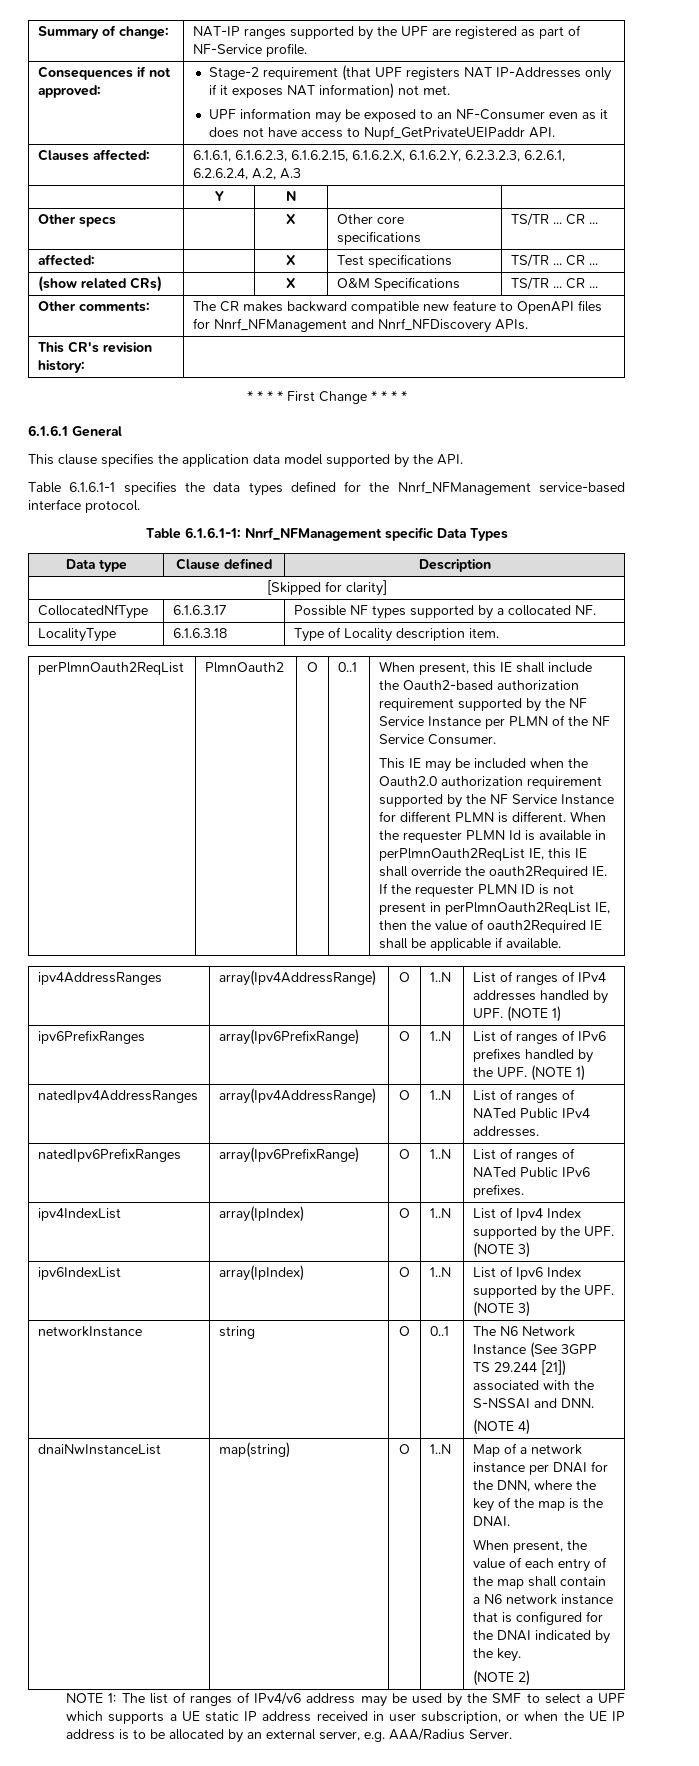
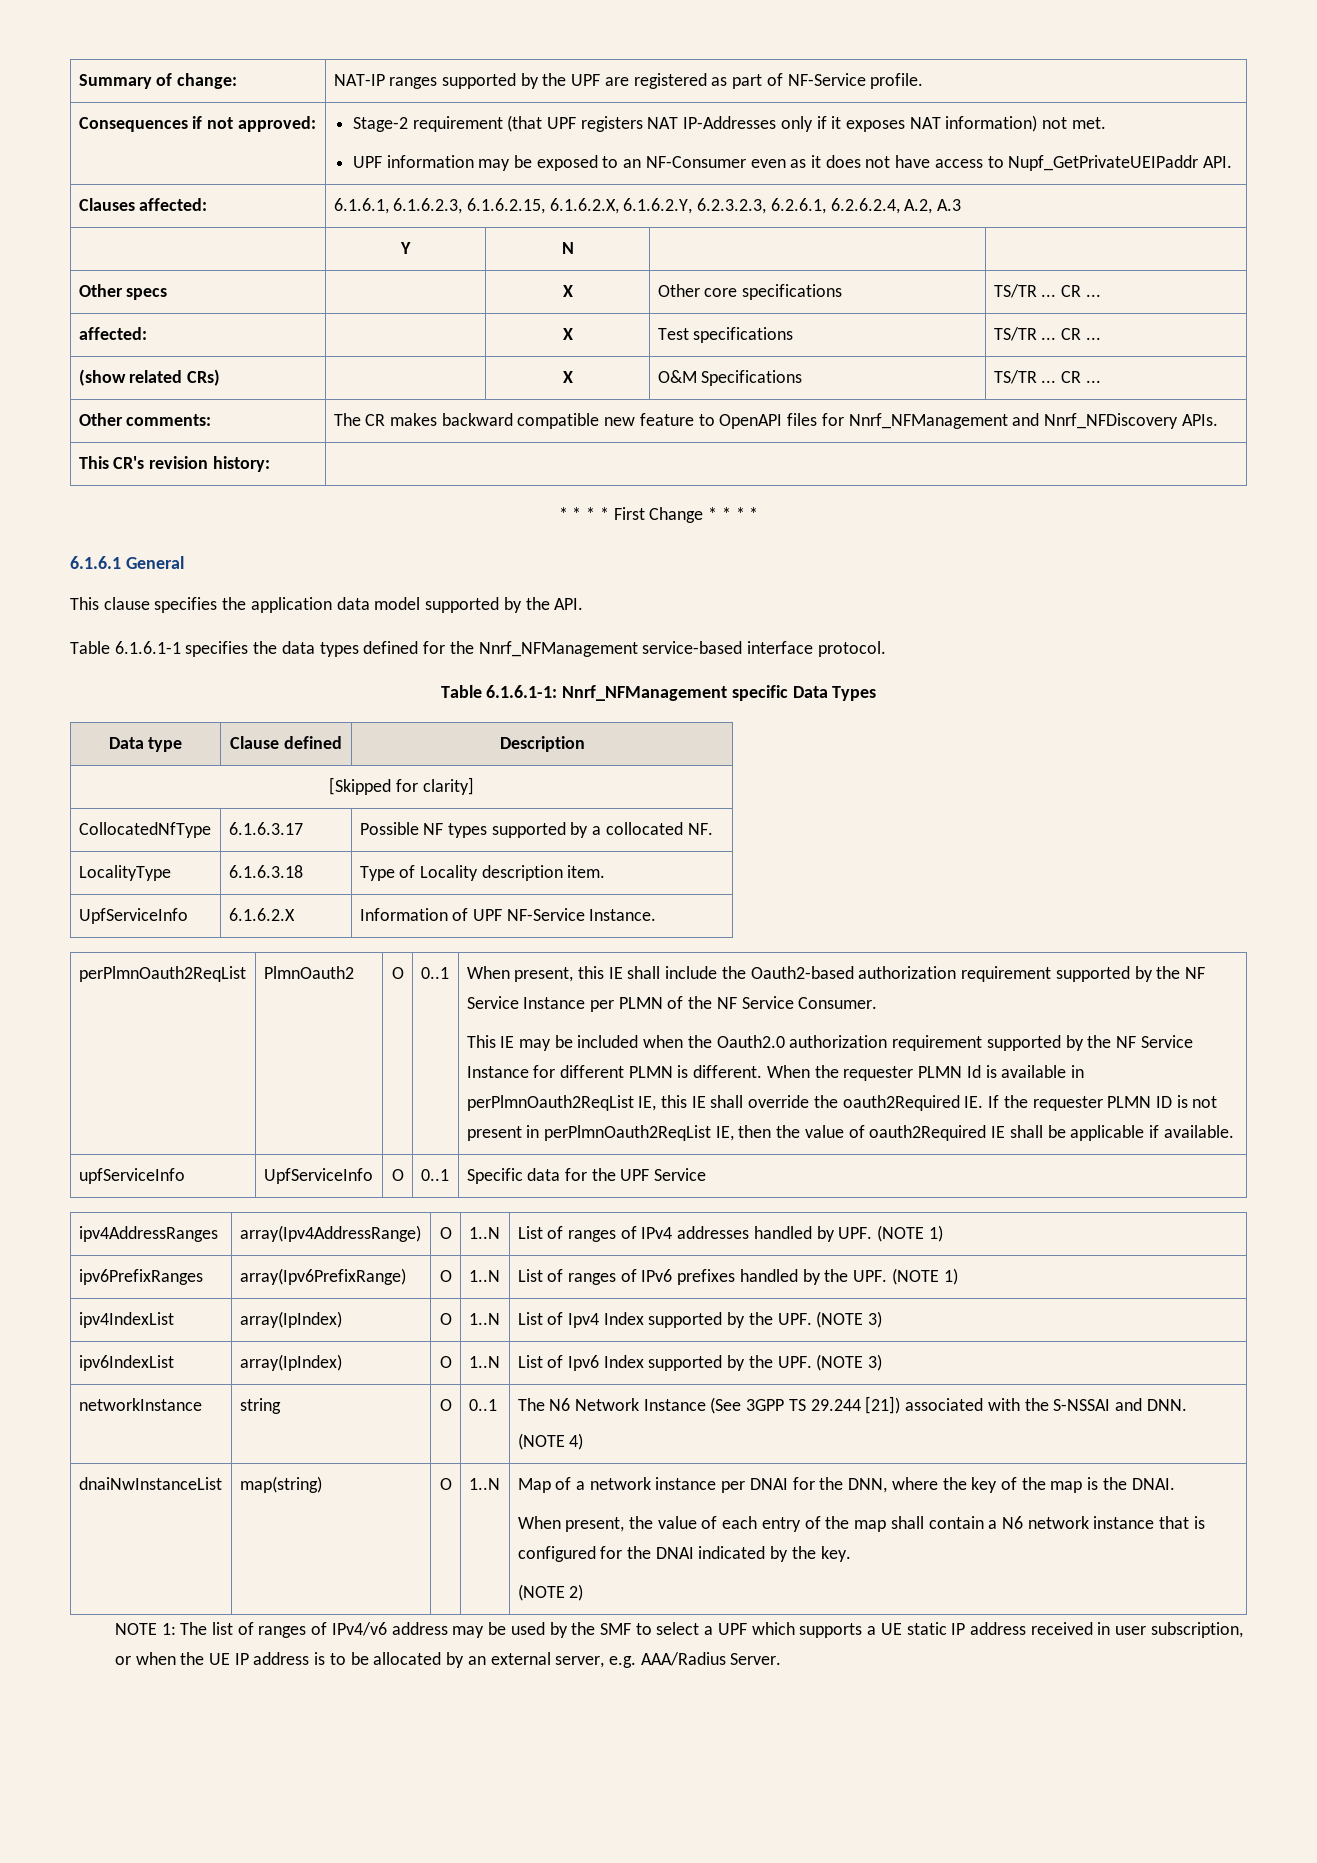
(500, 633) none -> [78,908,188,924] [228,908,295,921] [359,908,657,921] // UpfServiceInfo | 6.1.6.2.X | Information of UPF NF-Service Instance.
(562, 943) none -> [78,1168,185,1184] [263,1168,373,1184] [391,1169,404,1181] [420,1169,449,1181] [466,1168,707,1184] // upfServiceInfo | UpfServiceInfo | O | 0..1 | Specific data for the UPF Service
[38,1090,199,1103] [219,1088,377,1104] [399,1090,410,1100] [430,1090,452,1100] [473,1089,576,1103] [473,1108,591,1119] [473,1126,540,1137] [38,1148,182,1162] [219,1147,360,1163] [399,1149,410,1159] [430,1149,452,1159] [473,1148,576,1162] [473,1167,591,1178] [473,1184,525,1198] // natedIpv4AddressRanges | array(Ipv4AddressRange) | O | 1..N | List of ranges of NATed Public IPv4 addresses. // natedIpv6PrefixRanges | array(Ipv6PrefixRange) | O | 1..N | List of ranges of NATed Public IPv6 prefixes. -> (958, 1276) none

